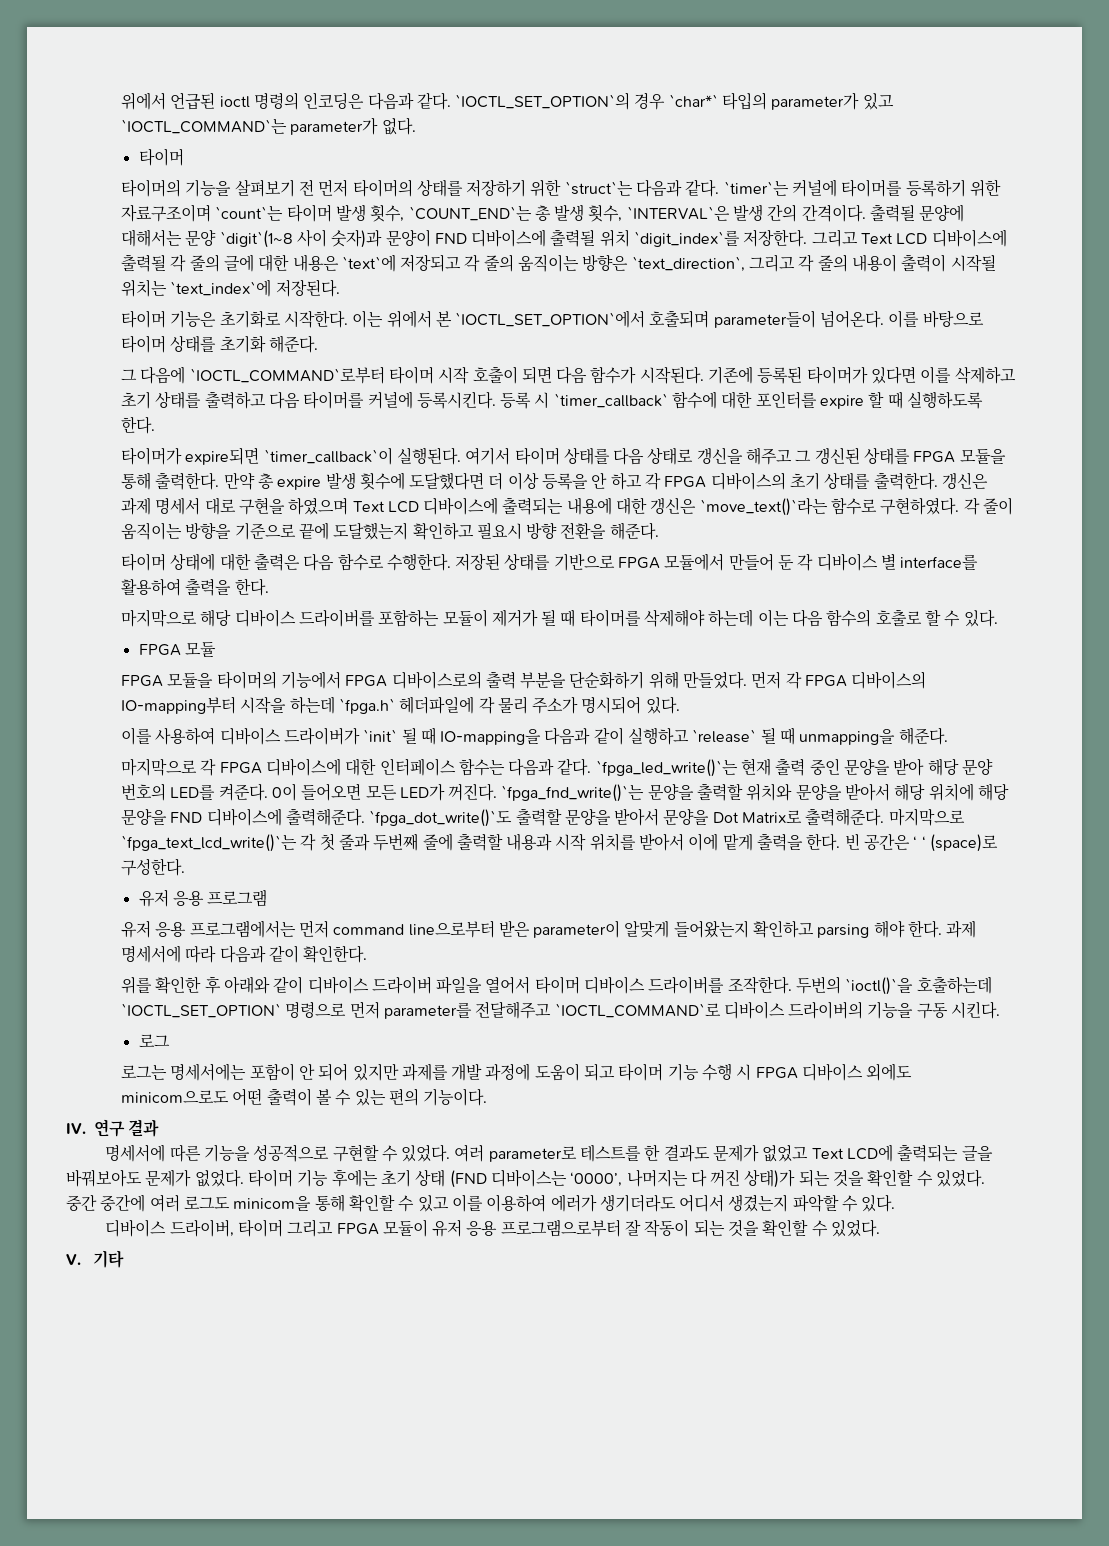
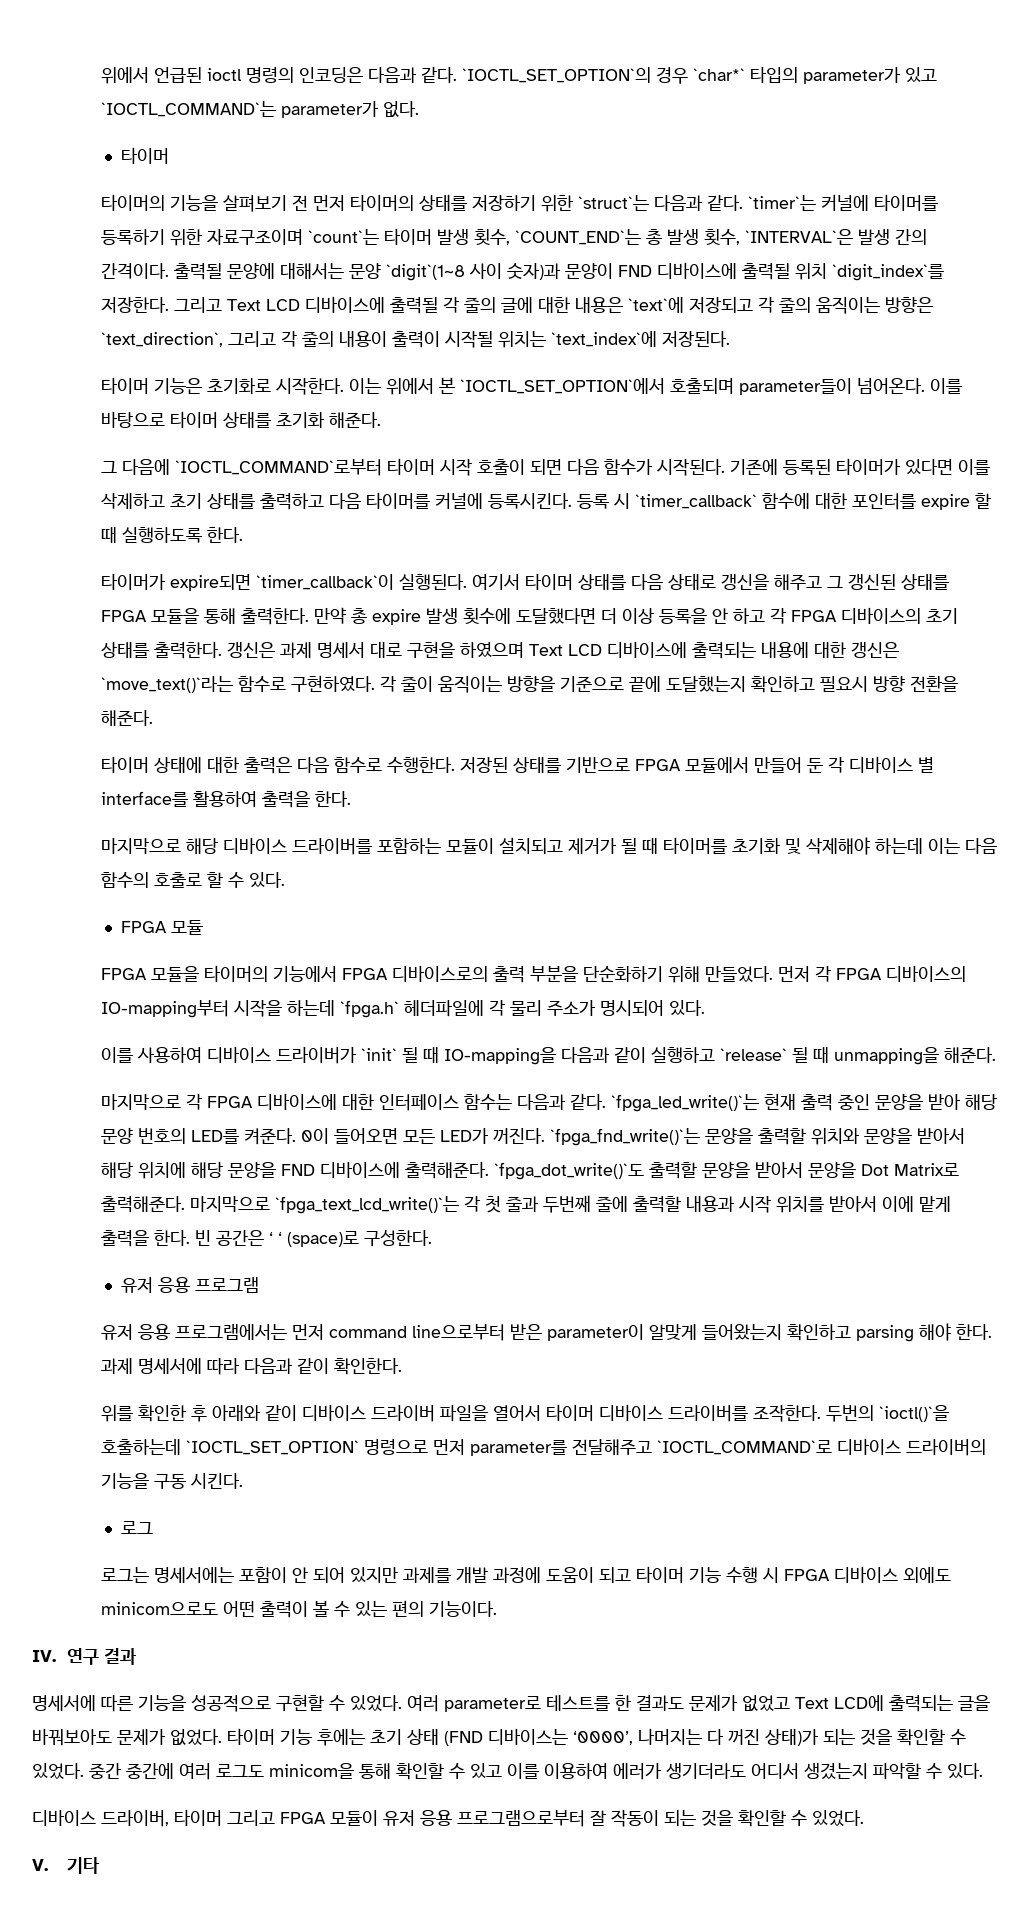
(488, 618) none -> [499,837,564,854] 설치되고
(641, 618) none -> [732,837,802,855] 초기화 및

